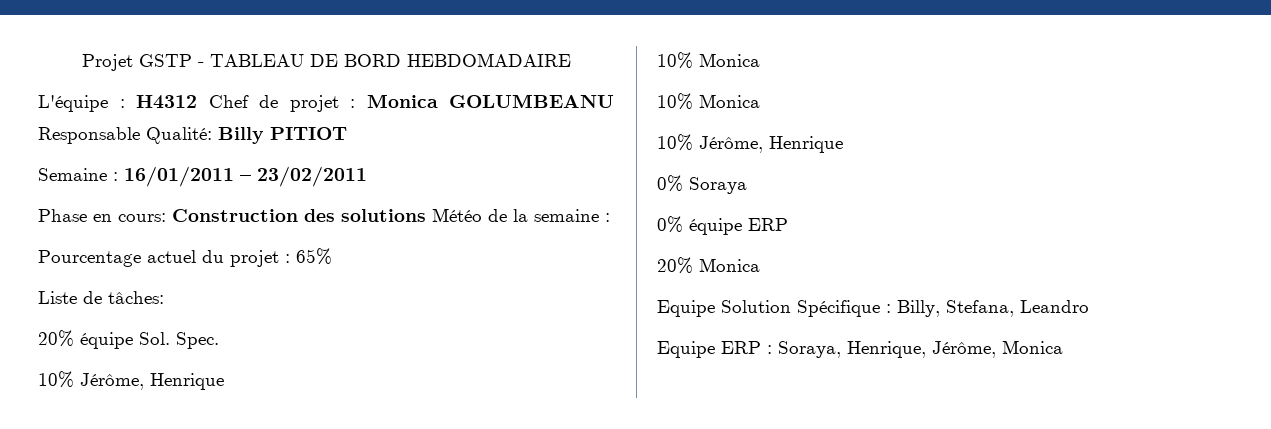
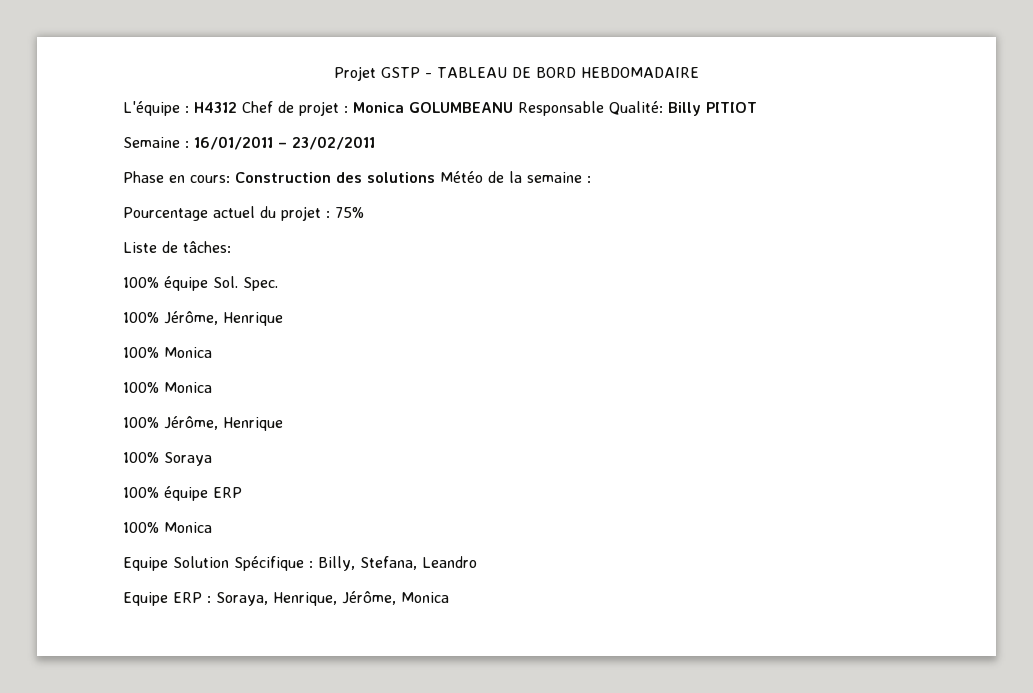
[296,248,332,265] 65% -> [335,207,364,218] 75%
[38,330,74,347] 20% -> [123,277,159,288] 100%
[38,371,224,390] [657,52,760,69] [657,93,760,110] [657,134,843,153] [657,175,683,192] 10% Jérôme, Henrique // 10% Monica // 10% Monica // 10% Jérôme, Henrique // 0% -> [123,311,283,326] [123,347,212,358] [123,382,212,393] [123,416,283,431] [123,452,159,463] 100% Jérôme, Henrique // 100% Monica // 100% Monica // 100% Jérôme, Henrique // 100%
[657,216,683,233] 0% -> [123,487,159,498] 100%
[657,257,693,274] 20% -> [123,522,159,533] 100%

